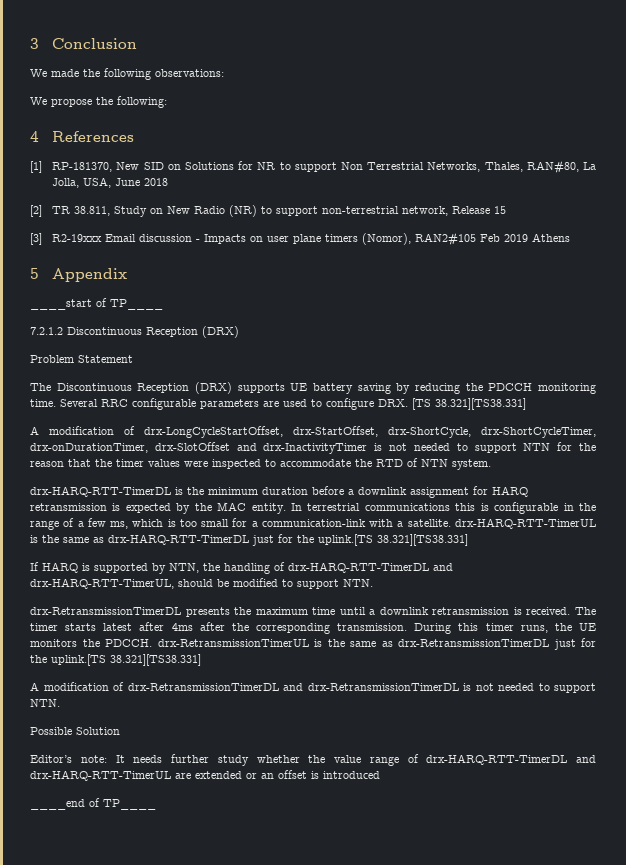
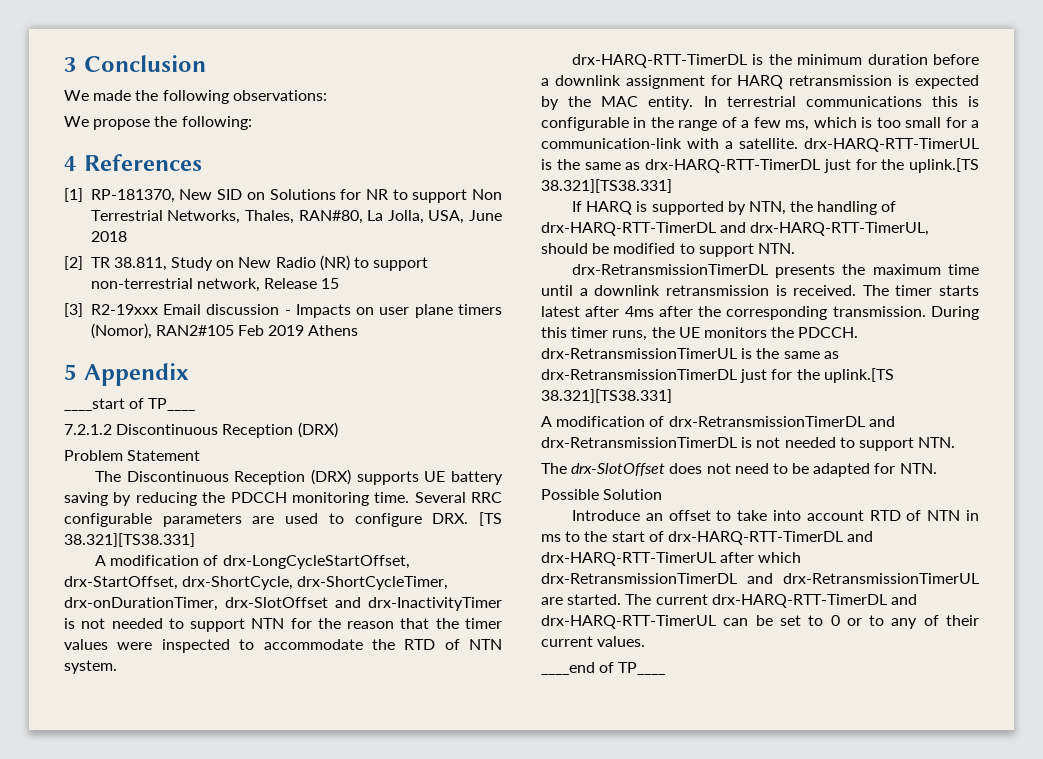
[30,727,120,735] [30,754,596,766] [30,770,380,781] Possible Solution // Editor’s note: It needs further study whether the value range of drx-HARQ-RTT-TimerDL and drx-HARQ-RTT-TimerUL are extended or an offset is introduced -> [541,463,937,477] [541,489,663,500] [571,510,979,521] [541,531,874,545] [541,552,802,566] [541,573,979,584] [541,594,917,608] [541,615,980,629] [541,636,646,647] The drx-SlotOffset does not need to be adapted for NTN. // Possible Solution // Introduce an offset to take into account RTD of NTN in ms to the start of drx-HARQ-RTT-TimerDL and drx-HARQ-RTT-TimerUL after which drx-RetransmissionTimerDL and drx-RetransmissionTimerUL are started. The current drx-HARQ-RTT-TimerDL and drx-HARQ-RTT-TimerUL can be set to 0 or to any of their current values.

